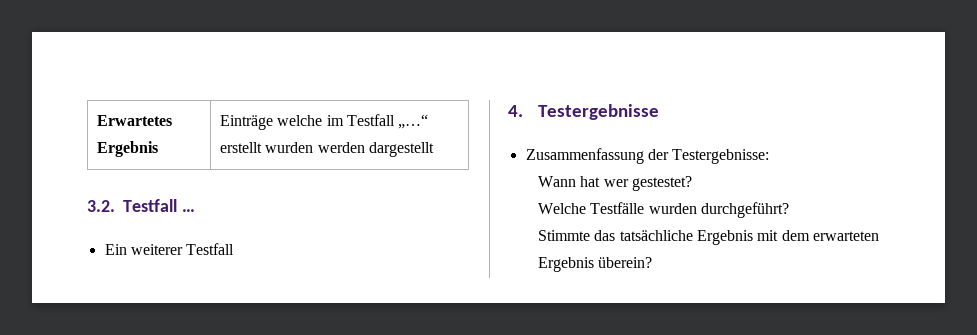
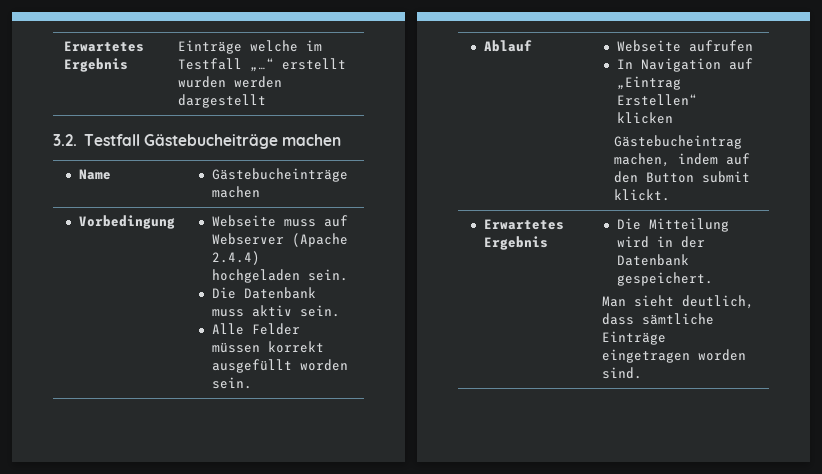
[181,209,195,212] [104,243,235,255] [508,104,659,120] [525,148,770,164] [537,176,692,191] [537,202,789,218] [537,230,879,245] [537,257,653,272] … // Ein weiterer Testfall // 4. Testergebnisse // Zusammenfassung der Testergebnisse: // Wann hat wer gestestet? // Welche Testfälle wurden durchgeführt? // Stimmte das tatsächliche Ergebnis mit dem erwarteten Ergebnis überein? -> [143,134,342,149] [78,169,111,180] [211,168,348,182] [211,186,260,198] [78,215,175,229] [211,215,348,227] [211,233,348,247] [211,251,260,265] [211,269,348,283] [211,287,316,299] [211,305,340,317] [211,323,300,335] [211,341,324,353] [211,359,348,373] [211,377,252,389] [483,40,532,52] [616,40,753,52] [616,58,753,72] [616,76,681,90] [616,94,697,106] [616,112,673,124] [614,135,743,149] [614,153,751,167] [614,171,751,183] [614,189,671,201] [483,219,564,230] [483,236,548,250] [616,218,729,232] [616,236,705,248] [616,254,689,266] [616,272,713,286] [601,295,754,309] [601,313,714,325] [601,331,666,345] [601,349,746,363] [601,367,642,379] Gästebucheiträge machen // Name | Gästebucheinträge machen // Vorbedingung | Webseite muss auf Webserver (Apache 2.4.4) hochgeladen sein. // Die Datenbank muss aktiv sein. // Alle Felder müssen korrekt ausgefüllt worden sein. // Ablauf | Webseite aufrufen // In Navigation auf „Eintrag Erstellen“ klicken // Gästebucheintrag machen, indem auf den Button submit klickt. // Erwartetes Ergebnis | Die Mitteilung wird in der Datenbank gespeichert. // Man sieht deutlich, dass sämtliche Einträge eingetragen worden sind.

